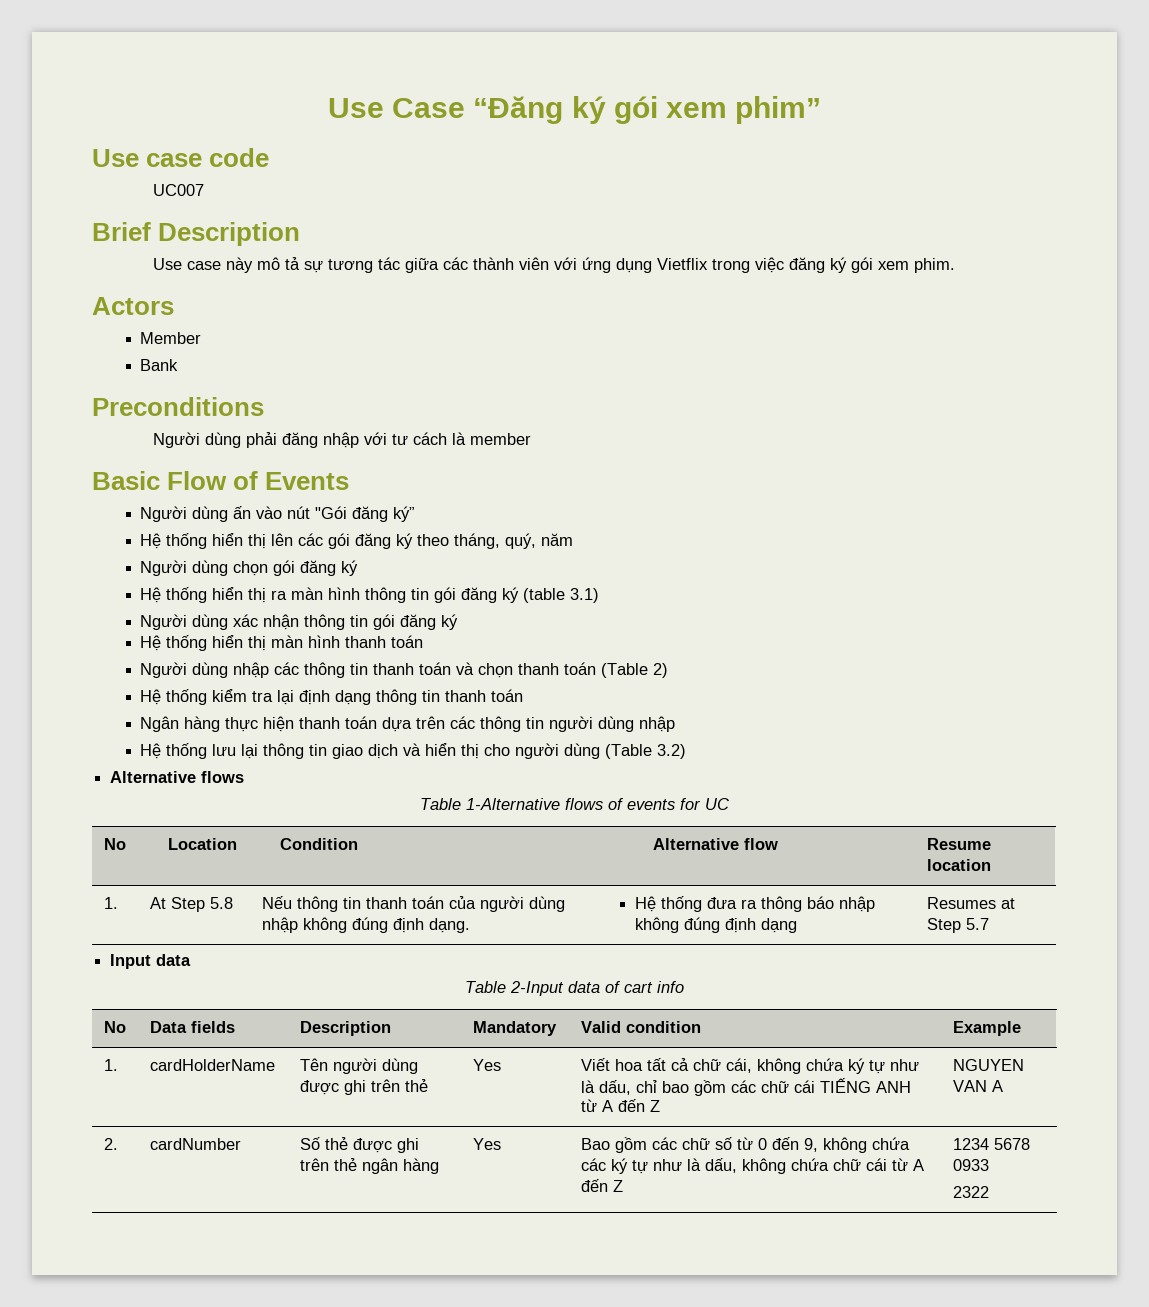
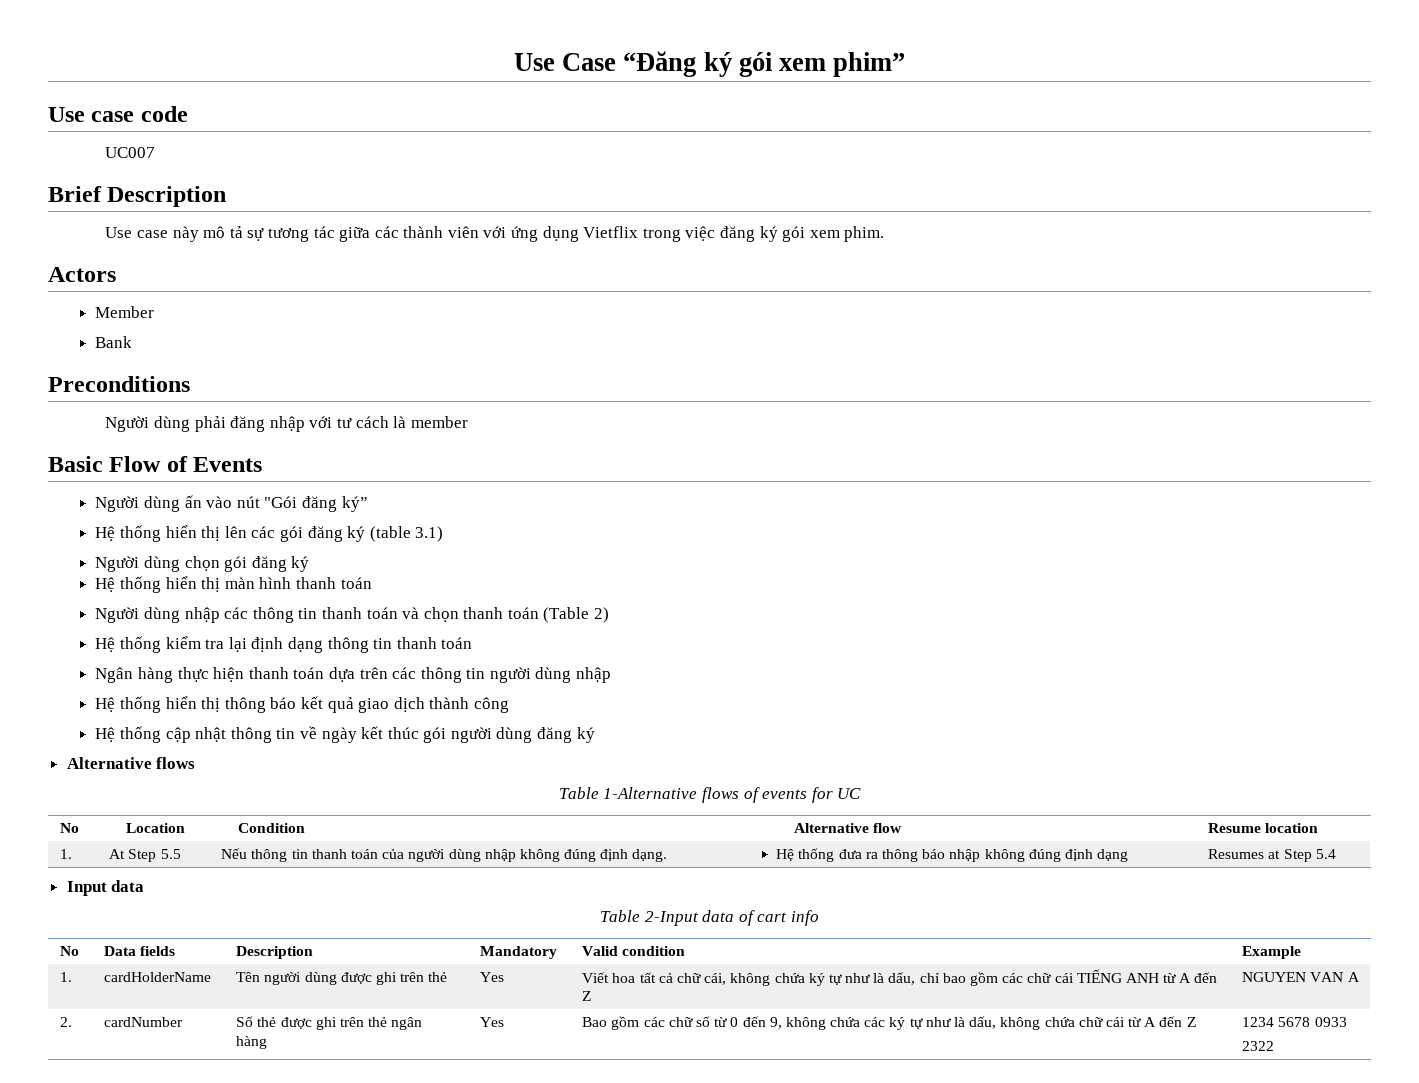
[417,533,574,549] [140,560,359,576] [140,587,520,603] theo tháng, quý, năm // Người dùng chọn gói đăng ký // Hệ thống hiển thị ra màn hình thông tin gói đăng ký -> (366, 534) none
[233,614,369,630] xác nhận thông tin -> [184,556,220,571] chọn
[212,743,687,759] lưu lại thông tin giao dịch và hiển thị cho người dùng (Table 3.2) -> [165,696,509,713] [95,726,595,743] hiển thị thông báo kết quả giao dịch thành công // Hệ thống cập nhật thông tin về ngày kết thúc gói người dùng đăng ký
[209,897,233,909] 5.8 -> [160,849,181,859] 5.5
[965,918,989,930] 5.7 -> [1315,849,1336,859] 5.4

